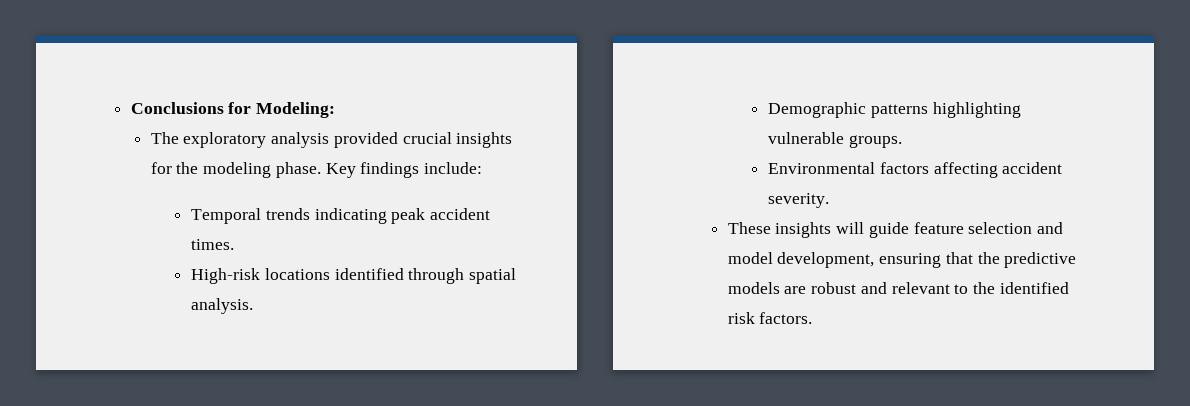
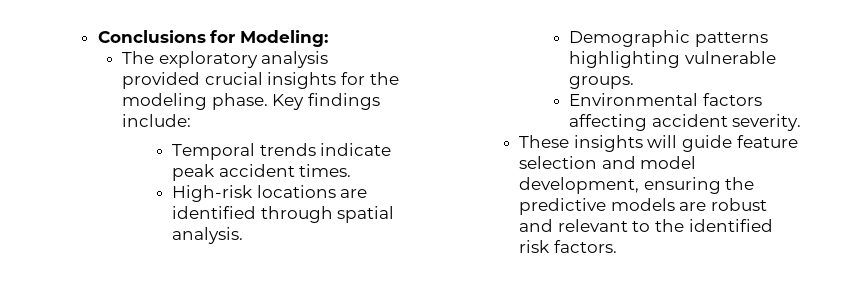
[314,208,387,224] indicating -> [320,143,392,156] indicate
(330, 274) none -> [340,189,368,198] are
[945,252,973,264] that -> (721, 185) none

